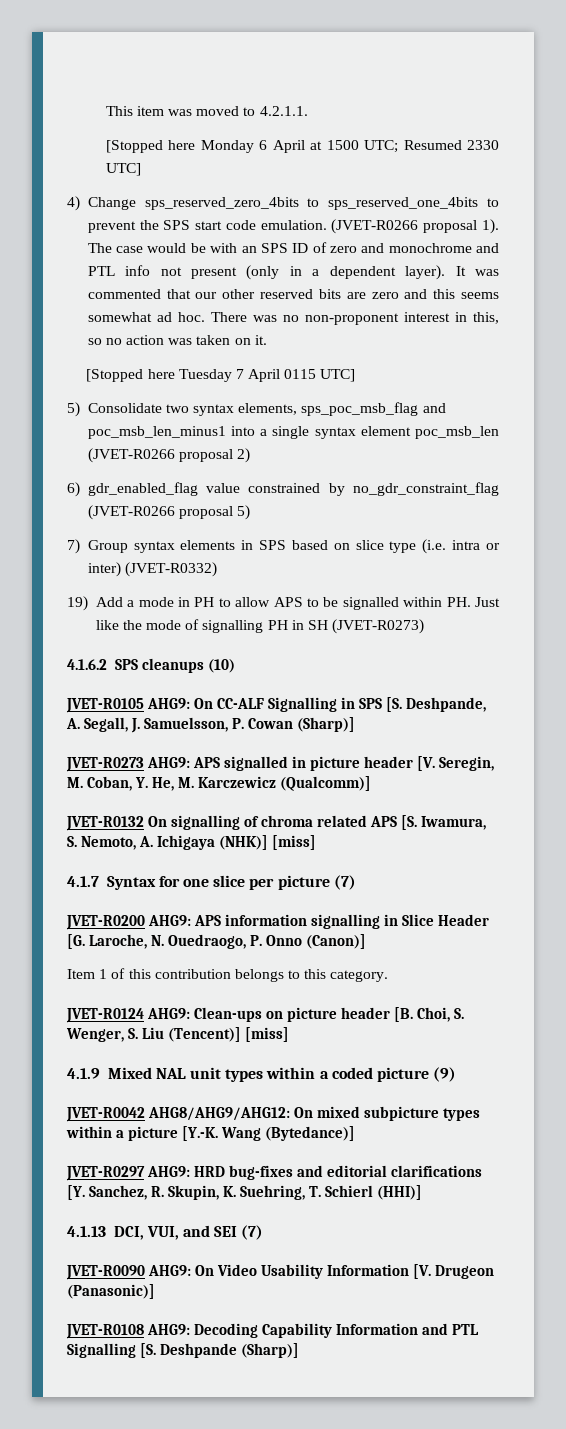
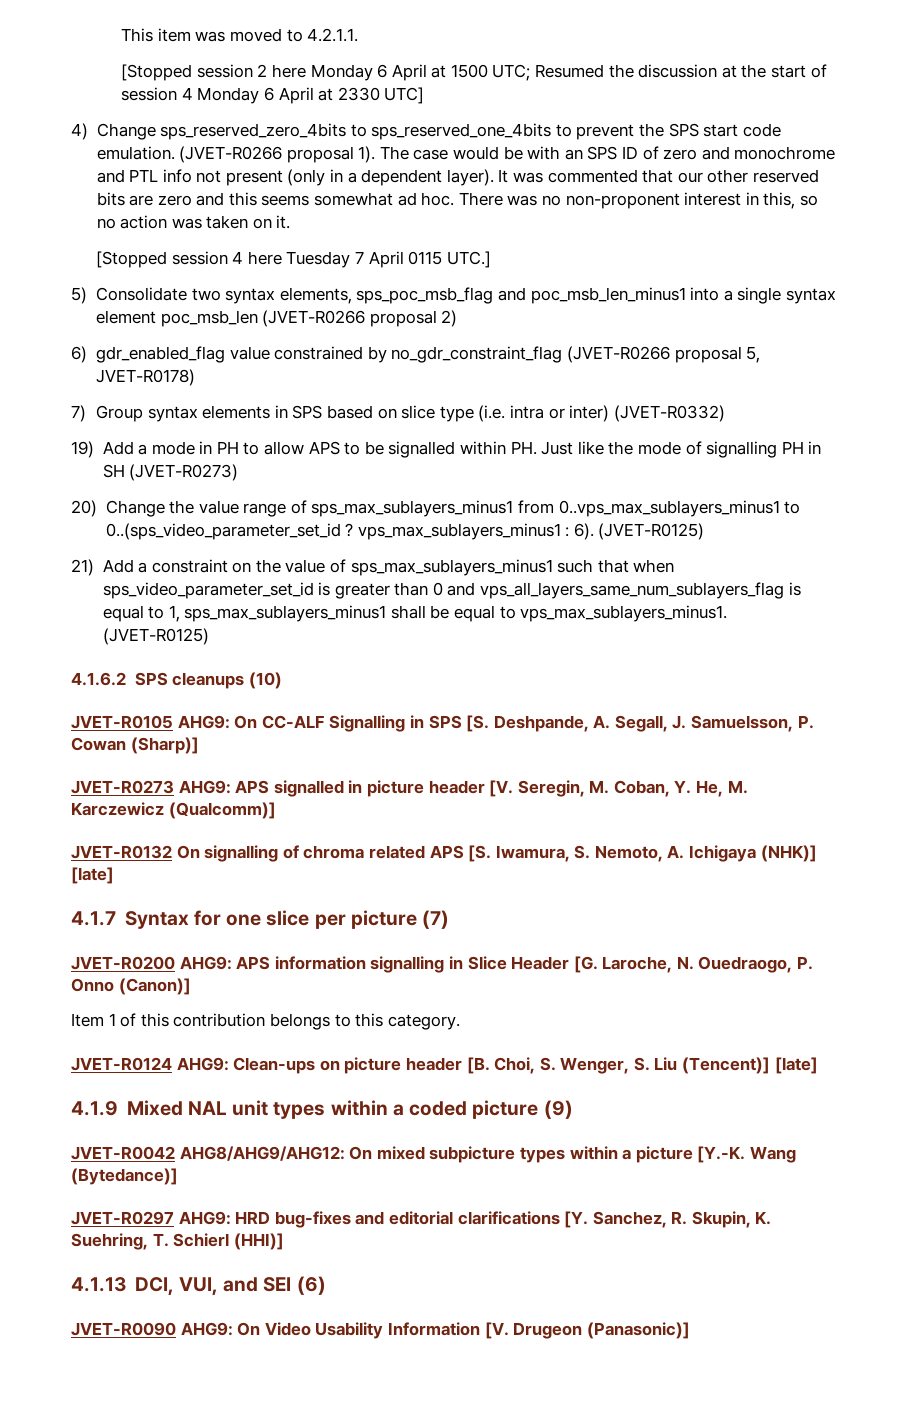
(163, 146) none -> [196,64,268,78] session 2
(462, 145) none -> [608,64,827,78] [121,87,334,104] the discussion at the start of session 4 Monday 6 April at
(144, 375) none -> [171,251,244,265] session 4
[320,369,356,382] UTC] -> [446,251,491,268] UTC.]
[237,505,251,520] 5) -> [746,346,761,363] [96,369,196,386] 5, JVET-R0178)
(425, 626) none -> [71,500,801,517] [105,523,705,540] [71,559,675,576] [102,582,801,599] [102,605,728,622] [102,628,209,645] // 20) Change the value range of sps_max_sublayers_minus1 from 0..vps_max_sublayers_minus1 to 0..(sps_video_parameter_set_id ? vps_max_sublayers_minus1 : 6). (JVET-R0125) // 21) Add a constraint on the value of sps_max_sublayers_minus1 such that when sps_video_parameter_set_id is greater than 0 and vps_all_layers_same_num_sublayers_flag is equal to 1, sps_max_sublayers_minus1 shall be equal to vps_max_sublayers_minus1. (JVET-R0125)
[272,835,317,850] [miss] -> [71,867,114,884] [late]
[245,1027,290,1042] [miss] -> [774,1057,818,1074] [late]
[241,1225,264,1240] (7) -> [296,1276,326,1295] (6)
[66,1323,480,1339] [67,1343,300,1358] // JVET-R0108 AHG9: Decoding Capability Information and PTL Signalling [S. Deshpande (Sharp)] -> (690, 1330) none

